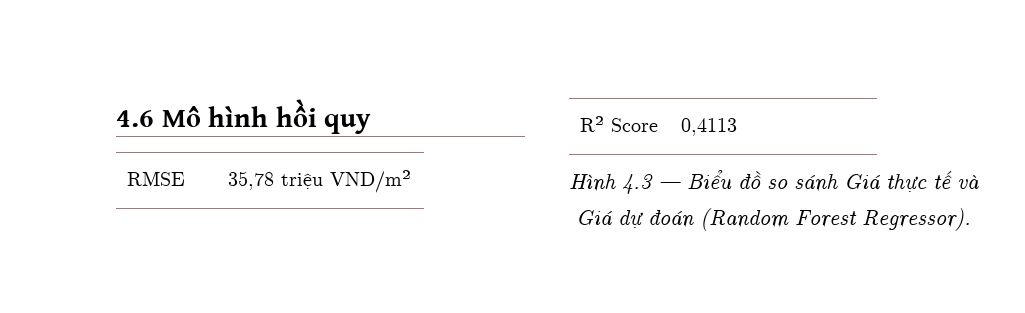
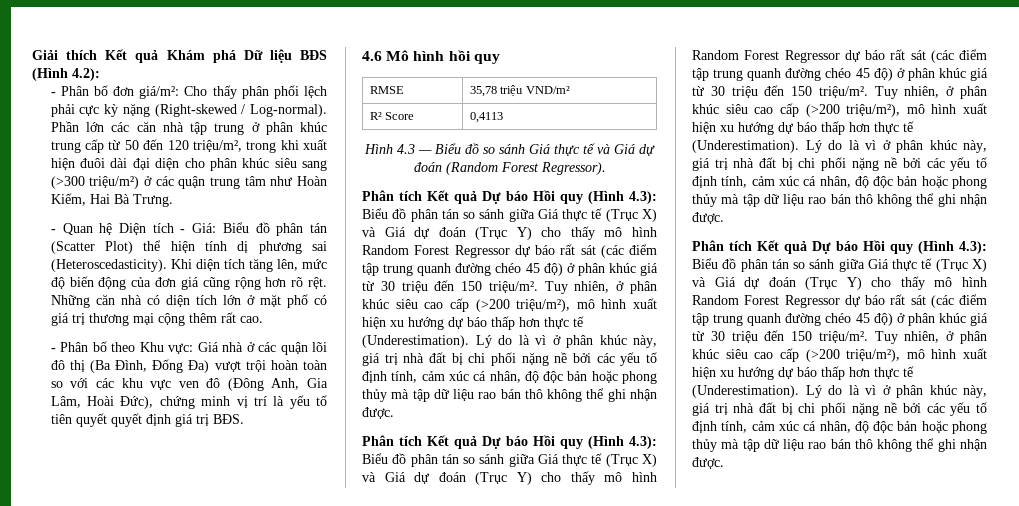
(116, 118) none -> [32,49,327,63] [32,68,100,81] [50,85,327,99] [50,103,327,117] [50,121,327,135] [50,139,328,153] [50,158,328,171] [50,176,328,189] [50,193,173,207] [50,222,327,236] [50,240,327,254] [50,258,328,272] [50,276,327,290] [50,294,327,308] [50,312,263,326] [50,341,328,355] [50,359,327,373] [50,378,329,391] [50,395,328,409] [50,413,244,427] Giải thích Kết quả Khám phá Dữ liệu BĐS (Hình 4.2): // - Phân bố đơn giá/m²: Cho thấy phân phối lệch phải cực kỳ nặng (Right-skewed / Log-normal). Phần lớn các căn nhà tập trung ở phân khúc trung cấp từ 50 đến 120 triệu/m², trong khi xuất hiện đuôi dài đại diện cho phân khúc siêu sang (>300 triệu/m²) ở các quận trung tâm như Hoàn Kiếm, Hai Bà Trưng. // - Quan hệ Diện tích - Giá: Biểu đồ phân tán (Scatter Plot) thể hiện tính dị phương sai (Heteroscedasticity). Khi diện tích tăng lên, mức độ biến động của đơn giá cũng rộng hơn rõ rệt. Những căn nhà có diện tích lớn ở mặt phố có giá trị thương mại cộng thêm rất cao. // - Phân bố theo Khu vực: Giá nhà ở các quận lõi đô thị (Ba Đình, Đống Đa) vượt trội hoàn toàn so với các khu vực ven đô (Đông Anh, Gia Lâm, Hoài Đức), chứng minh vị trí là yếu tố tiên quyết quyết định giá trị BĐS. //
(971, 219) none -> [362,190,657,204] [362,208,657,222] [362,226,657,240] [362,244,657,258] [362,263,658,276] [362,280,657,294] [362,298,657,312] [362,316,584,330] [362,335,657,348] [362,352,657,366] [362,370,657,384] [362,388,657,402] [362,407,394,419] [362,435,657,449] [362,453,657,467] [362,471,657,485] [692,49,987,63] [692,68,988,81] [692,85,987,99] [692,103,987,117] [692,121,914,135] [692,140,987,153] [692,157,987,171] [692,175,987,189] [692,193,987,207] [692,212,724,224] [692,240,987,254] [692,258,987,272] [692,276,987,290] [692,294,987,308] [692,313,988,326] [692,330,987,344] [692,348,987,362] [692,366,914,380] [692,385,987,398] [692,402,987,416] [692,420,987,434] [692,438,987,452] [692,457,724,469] // Phân tích Kết quả Dự báo Hồi quy (Hình 4.3): Biểu đồ phân tán so sánh giữa Giá thực tế (Trục X) và Giá dự đoán (Trục Y) cho thấy mô hình Random Forest Regressor dự báo rất sát (các điểm tập trung quanh đường chéo 45 độ) ở phân khúc giá từ 30 triệu đến 150 triệu/m². Tuy nhiên, ở phân khúc siêu cao cấp (>200 triệu/m²), mô hình xuất hiện xu hướng dự báo thấp hơn thực tế (Underestimation). Lý do là vì ở phân khúc này, giá trị nhà đất bị chi phối nặng nề bởi các yếu tố định tính, cảm xúc cá nhân, độ độc bản hoặc phong thủy mà tập dữ liệu rao bán thô không thể ghi nhận được. // Phân tích Kết quả Dự báo Hồi quy (Hình 4.3): Biểu đồ phân tán so sánh giữa Giá thực tế (Trục X) và Giá dự đoán (Trục Y) cho thấy mô hình Random Forest Regressor dự báo rất sát (các điểm tập trung quanh đường chéo 45 độ) ở phân khúc giá từ 30 triệu đến 150 triệu/m². Tuy nhiên, ở phân khúc siêu cao cấp (>200 triệu/m²), mô hình xuất hiện xu hướng dự báo thấp hơn thực tế (Underestimation). Lý do là vì ở phân khúc này, giá trị nhà đất bị chi phối nặng nề bởi các yếu tố định tính, cảm xúc cá nhân, độ độc bản hoặc phong thủy mà tập dữ liệu rao bán thô không thể ghi nhận được. // Phân tích Kết quả Dự báo Hồi quy (Hình 4.3): Biểu đồ phân tán so sánh giữa Giá thực tế (Trục X) và Giá dự đoán (Trục Y) cho thấy mô hình Random Forest Regressor dự báo rất sát (các điểm tập trung quanh đường chéo 45 độ) ở phân khúc giá từ 30 triệu đến 150 triệu/m². Tuy nhiên, ở phân khúc siêu cao cấp (>200 triệu/m²), mô hình xuất hiện xu hướng dự báo thấp hơn thực tế (Underestimation). Lý do là vì ở phân khúc này, giá trị nhà đất bị chi phối nặng nề bởi các yếu tố định tính, cảm xúc cá nhân, độ độc bản hoặc phong thủy mà tập dữ liệu rao bán thô không thể ghi nhận được.

